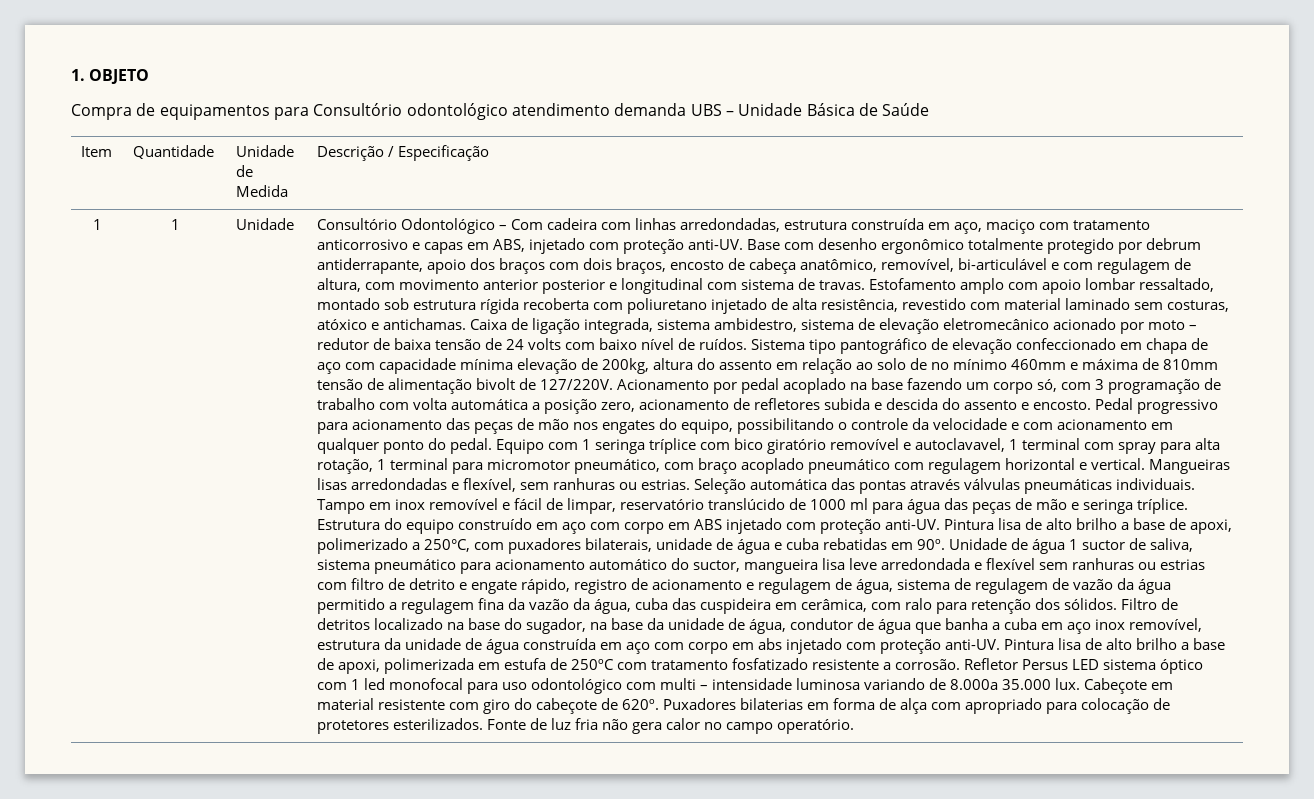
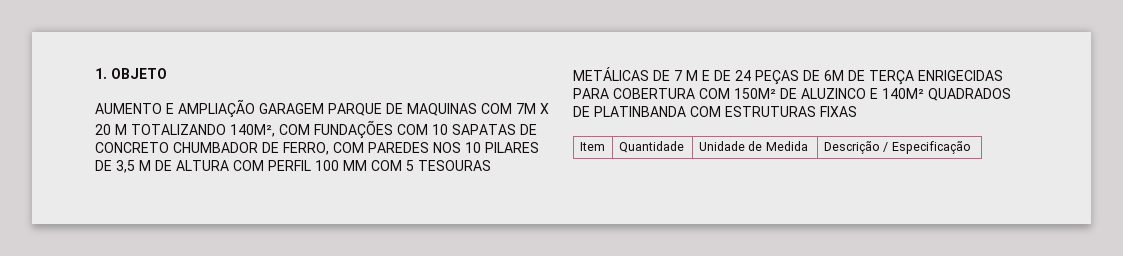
[71,103,930,120] Compra de equipamentos para Consultório odontológico atendimento demanda UBS – Unidade Básica de Saúde -> [95,99,549,118] [95,120,537,139] [95,142,539,155] [95,160,491,173] [573,67,1003,85] [573,88,1011,101] [573,106,857,117] AUMENTO E AMPLIAÇÃO GARAGEM PARQUE DE MAQUINAS COM 7M X 20 M TOTALIZANDO 140M², COM FUNDAÇÕES COM 10 SAPATAS DE CONCRETO CHUMBADOR DE FERRO, COM PAREDES NOS 10 PILARES DE 3,5 M DE ALTURA COM PERFIL 100 MM COM 5 TESOURAS METÁLICAS DE 7 M E DE 24 PEÇAS DE 6M DE TERÇA ENRIGECIDAS PARA COBERTURA COM 150M² DE ALUZINCO E 140M² QUADRADOS DE PLATINBANDA COM ESTRUTURAS FIXAS
[93,219,102,230] [170,219,180,230] [236,218,295,230] [317,218,1151,234] [317,238,1202,254] [317,258,1192,274] [317,278,1215,294] [317,298,1230,314] [317,318,1198,334] [317,338,1209,354] [317,358,1219,374] [317,378,1222,394] [317,398,1219,414] [317,418,1174,434] [317,438,1221,454] [317,458,1231,474] [317,478,1196,494] [317,498,1189,514] [317,518,1233,534] [317,538,1194,554] [317,558,1206,574] [317,578,1172,594] [317,598,1179,614] [317,618,1203,634] [317,638,1226,654] [317,658,1204,674] [317,678,1174,694] [317,698,1171,714] [317,718,855,734] // 1 | 1 | Unidade | Consultório Odontológico – Com cadeira com linhas arredondadas, estrutura construída em aço, maciço com tratamento anticorrosivo e capas em ABS, injetado com proteção anti-UV. Base com desenho ergonômico totalmente protegido por debrum antiderrapante, apoio dos braços com dois braços, encosto de cabeça anatômico, removível, bi-articulável e com regulagem de altura, com movimento anterior posterior e longitudinal com sistema de travas. Estofamento amplo com apoio lombar ressaltado, montado sob estrutura rígida recoberta com poliuretano injetado de alta resistência, revestido com material laminado sem costuras, atóxico e antichamas. Caixa de ligação integrada, sistema ambidestro, sistema de elevação eletromecânico acionado por moto – redutor de baixa tensão de 24 volts com baixo nível de ruídos. Sistema tipo pantográfico de elevação confeccionado em chapa de aço com capacidade mínima elevação de 200kg, altura do assento em relação ao solo de no mínimo 460mm e máxima de 810mm tensão de alimentação bivolt de 127/220V. Acionamento por pedal acoplado na base fazendo um corpo só, com 3 programação de trabalho com volta automática a posição zero, acionamento de refletores subida e descida do assento e encosto. Pedal progressivo para acionamento das peças de mão nos engates do equipo, possibilitando o controle da velocidade e com acionamento em qualquer ponto do pedal. Equipo com 1 seringa tríplice com bico giratório removível e autoclavavel, 1 terminal com spray para alta rotação, 1 terminal para micromotor pneumático, com braço acoplado pneumático com regulagem horizontal e vertical. Mangueiras lisas arredondadas e flexível, sem ranhuras ou estrias. Seleção automática das pontas através válvulas pneumáticas individuais. Tampo em inox removível e fácil de limpar, reservatório translúcido de 1000 ml para água das peças de mão e seringa tríplice. Estrutura do equipo construído em aço com corpo em ABS injetado com proteção anti-UV. Pintura lisa de alto brilho a base de apoxi, polimerizado a 250°C, com puxadores bilaterais, unidade de água e cuba rebatidas em 90º. Unidade de água 1 suctor de saliva, sistema pneumático para acionamento automático do suctor, mangueira lisa leve arredondada e flexível sem ranhuras ou estrias com filtro de detrito e engate rápido, registro de acionamento e regulagem de água, sistema de regulagem de vazão da água permitido a regulagem fina da vazão da água, cuba das cuspideira em cerâmica, com ralo para retenção dos sólidos. Filtro de detritos localizado na base do sugador, na base da unidade de água, condutor de água que banha a cuba em aço inox removível, estrutura da unidade de água construída em aço com corpo em abs injetado com proteção anti-UV. Pintura lisa de alto brilho a base de apoxi, polimerizada em estufa de 250ºC com tratamento fosfatizado resistente a corrosão. Refletor Persus LED sistema óptico com 1 led monofocal para uso odontológico com multi – intensidade luminosa variando de 8.000a 35.000 lux. Cabeçote em material resistente com giro do cabeçote de 620º. Puxadores bilaterias em forma de alça com apropriado para colocação de protetores esterilizados. Fonte de luz fria não gera calor no campo operatório. -> (971, 147) none

